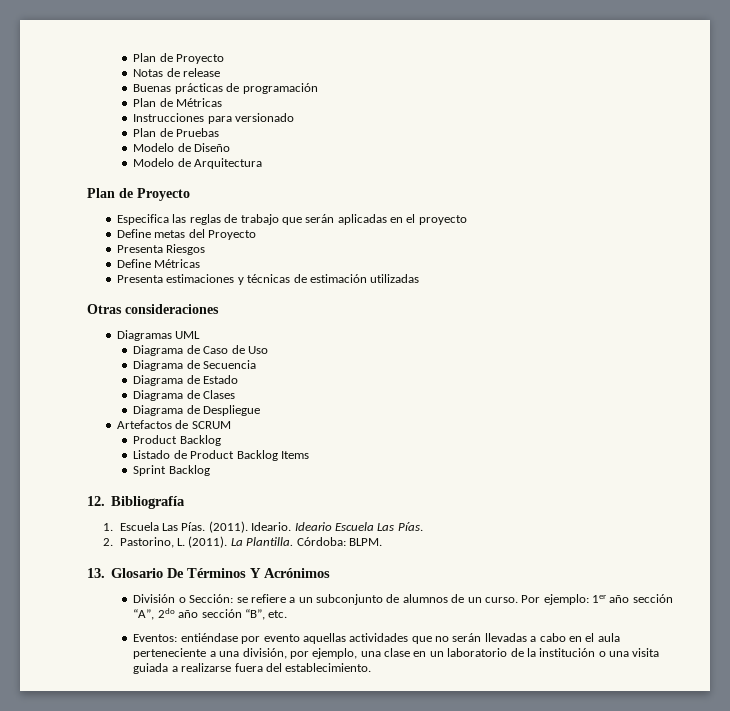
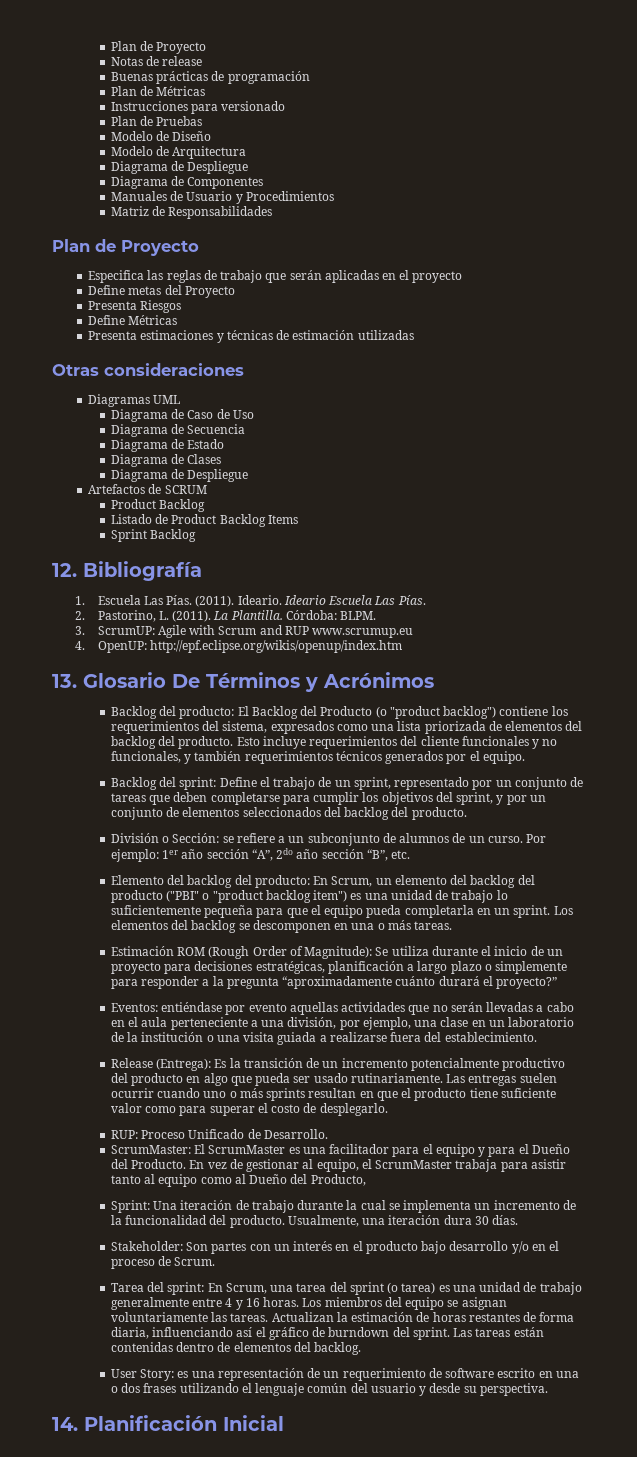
(263, 163) none -> [110,161,249,174] [110,176,264,189] [110,191,334,204] [110,206,273,219] // Diagrama de Despliegue // Diagrama de Componentes // Manuales de Usuario y Procedimientos // Matriz de Responsabilidades
(382, 542) none -> [74,625,414,638] [74,640,402,653] // 3. ScrumUP: Agile with Scrum and RUP www.scrumup.eu // 4. OpenUP: http://epf.eclipse.org/wikis/openup/index.htm
[250,568,262,578] Y -> [305,677,318,692] y
(331, 573) none -> [110,706,568,719] [110,721,583,734] [110,736,558,749] [110,751,525,764] [110,777,584,790] [110,792,546,805] [110,807,467,820] // Backlog del producto: El Backlog del Producto (o "product backlog") contiene los requerimientos del sistema, expresados como una lista priorizada de elementos del backlog del producto. Esto incluye requerimientos del cliente funcionales y no funcionales, y también requerimientos técnicos generados por el equipo. // Backlog del sprint: Define el trabajo de un sprint, representado por un conjunto de tareas que deben completarse para cumplir los objetivos del sprint, y por un conjunto de elementos seleccionados del backlog del producto.
(288, 614) none -> [110,875,535,888] [110,890,508,903] [110,905,573,918] [110,920,453,933] [110,946,563,959] [110,961,568,974] [110,976,558,989] // Elemento del backlog del producto: En Scrum, un elemento del backlog del producto ("PBI" o "product backlog item") es una unidad de trabajo lo suficientemente pequeña para que el equipo pueda completarla en un sprint. Los elementos del backlog se descomponen en una o más tareas. // Estimación ROM (Rough Order of Magnitude): Se utiliza durante el inicio de un proyecto para decisiones estratégicas, planificación a largo plazo o simplemente para responder a la pregunta “aproximadamente cuánto durará el proyecto?”
(372, 667) none -> [110,1058,566,1071] [110,1073,557,1086] [110,1088,556,1101] [110,1103,388,1116] [110,1129,328,1139] [110,1144,570,1157] [110,1159,566,1172] [110,1174,366,1187] [110,1200,576,1213] [110,1215,519,1228] [110,1241,560,1254] [110,1256,216,1269] [110,1282,582,1295] [110,1297,507,1310] [110,1312,575,1322] [110,1327,544,1340] [110,1342,362,1355] [110,1368,579,1381] [110,1383,548,1396] [52,1415,284,1431] // Release (Entrega): Es la transición de un incremento potencialmente productivo del producto en algo que pueda ser usado rutinariamente. Las entregas suelen ocurrir cuando uno o más sprints resultan en que el producto tiene suficiente valor como para superar el costo de desplegarlo. // RUP: Proceso Unificado de Desarrollo. // ScrumMaster: El ScrumMaster es una facilitador para el equipo y para el Dueño del Producto. En vez de gestionar al equipo, el ScrumMaster trabaja para asistir tanto al equipo como al Dueño del Producto, // Sprint: Una iteración de trabajo durante la cual se implementa un incremento de la funcionalidad del producto. Usualmente, una iteración dura 30 días. // Stakeholder: Son partes con un interés en el producto bajo desarrollo y/o en el proceso de Scrum. // Tarea del sprint: En Scrum, una tarea del sprint (o tarea) es una unidad de trabajo generalmente entre 4 y 16 horas. Los miembros del equipo se asignan voluntariamente las tareas. Actualizan la estimación de horas restantes de forma diaria, influenciando así el gráfico de burndown del sprint. Las tareas están contenidas dentro de elementos del backlog. // User Story: es una representación de un requerimiento de software escrito en una o dos frases utilizando el lenguaje común del usuario y desde su perspectiva. // 14. Planificación Inicial

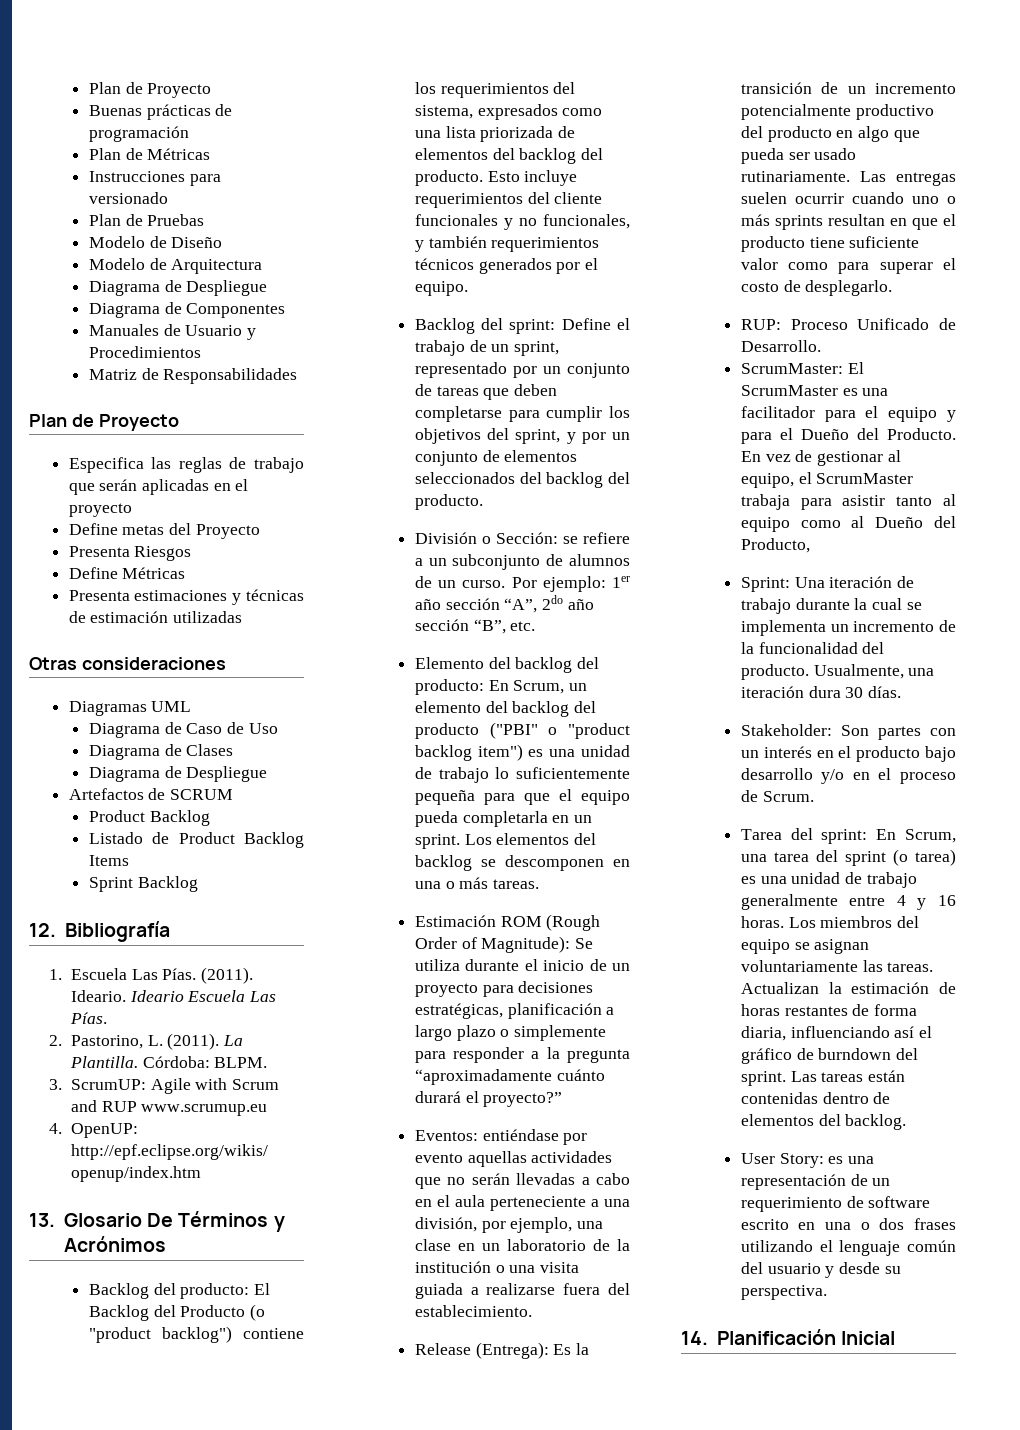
[110,41,207,54] [110,56,203,66] Plan de Proyecto // Notas de release -> [88,82,212,98] Plan de Proyecto
[110,424,246,437] [110,439,225,452] // Diagrama de Secuencia // Diagrama de Estado -> (278, 728) none

